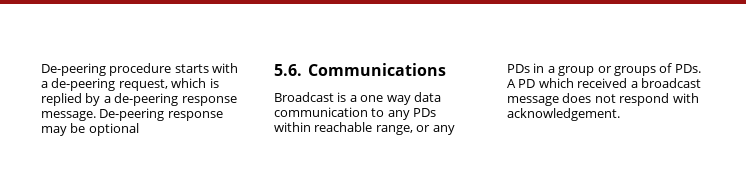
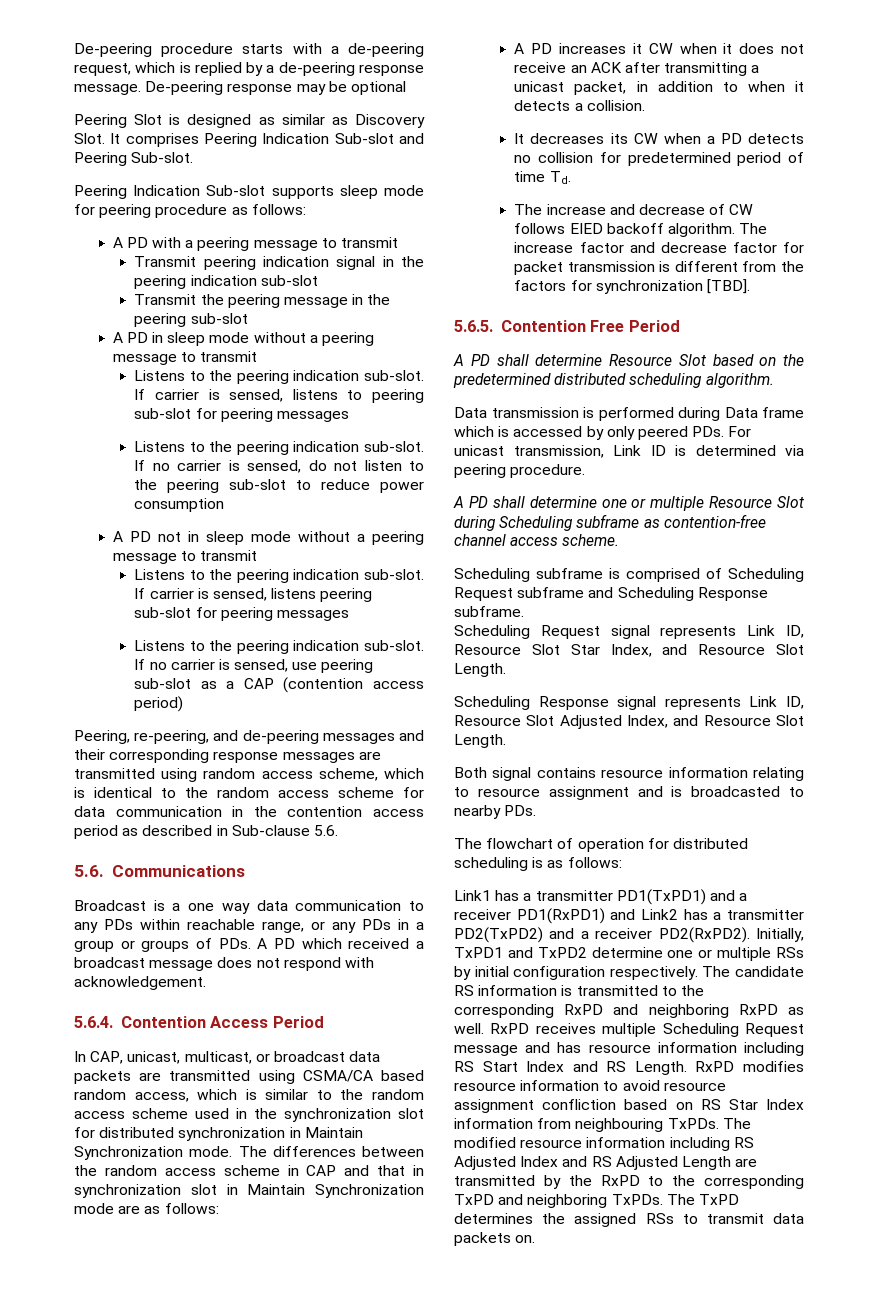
(139, 129) none -> [74,114,425,128] [74,133,424,147] [74,152,194,166] [74,185,424,199] [74,204,306,218] [112,237,399,251] [134,256,424,270] [134,275,318,289] [134,294,391,308] [134,313,248,327] [112,332,375,346] [112,351,258,365] [134,370,424,384] [134,389,424,403] [134,408,349,422] [134,441,424,455] [134,460,424,473] [134,479,424,493] [134,498,225,512] [112,531,424,545] [112,550,258,564] [134,569,424,583] [134,588,373,602] [134,607,349,621] [134,640,424,654] [134,659,374,673] [134,677,424,693] [134,696,184,712] [74,730,424,744] [74,749,381,763] [74,768,424,782] [74,787,424,798] [74,806,424,817] [74,825,338,839] // Peering Slot is designed as similar as Discovery Slot. It comprises Peering Indication Sub-slot and Peering Sub-slot. // Peering Indication Sub-slot supports sleep mode for peering procedure as follows: // A PD with a peering message to transmit // Transmit peering indication signal in the peering indication sub-slot // Transmit the peering message in the peering sub-slot // A PD in sleep mode without a peering message to transmit // Listens to the peering indication sub-slot. If carrier is sensed, listens to peering sub-slot for peering messages // Listens to the peering indication sub-slot. If no carrier is sensed, do not listen to the peering sub-slot to reduce power consumption // A PD not in sleep mode without a peering message to transmit // Listens to the peering indication sub-slot. If carrier is sensed, listens peering sub-slot for peering messages // Listens to the peering indication sub-slot. If no carrier is sensed, use peering sub-slot as a CAP (contention access period) // Peering, re-peering, and de-peering messages and their corresponding response messages are transmitted using random access scheme, which is identical to the random access scheme for data communication in the contention access period as described in Sub-clause 5.6.
(620, 114) none -> [74,1016,324,1028] [74,1051,381,1064] [74,1070,424,1084] [74,1089,424,1102] [74,1108,424,1122] [74,1127,363,1141] [74,1146,424,1160] [74,1165,424,1176] [74,1184,424,1198] [74,1203,219,1214] [514,43,804,54] [514,62,760,76] [514,81,804,95] [514,100,645,111] [514,133,804,144] [514,152,804,166] [514,171,571,184] [514,204,754,215] [514,223,768,237] [514,242,804,253] [514,261,804,275] [514,279,750,294] [454,320,680,332] [453,354,804,366] [453,373,774,388] [454,407,804,421] [454,426,752,440] [454,445,804,458] [454,464,586,478] [453,496,804,511] [454,514,766,531] [454,534,620,546] [454,568,804,582] [454,587,768,601] [454,606,524,617] [454,625,804,639] [454,644,804,657] [454,663,506,677] [454,696,804,710] [454,715,804,729] [454,734,506,748] [454,767,804,781] [454,786,804,800] [454,805,537,819] [454,838,748,852] [454,857,622,871] [454,889,748,905] [454,908,804,924] [454,927,804,943] [454,947,804,961] [454,966,804,980] [454,985,704,996] [454,1004,804,1018] [454,1023,804,1037] [454,1042,804,1056] [454,1061,804,1075] [454,1080,726,1091] [454,1099,804,1113] [454,1118,751,1132] [454,1137,754,1151] [454,1156,758,1170] [454,1175,804,1189] [454,1194,739,1208] [454,1213,804,1227] [454,1232,536,1246] // 5.6.4. Contention Access Period // In CAP, unicast, multicast, or broadcast data packets are transmitted using CSMA/CA based random access, which is similar to the random access scheme used in the synchronization slot for distributed synchronization in Maintain Synchronization mode. The differences between the random access scheme in CAP and that in synchronization slot in Maintain Synchronization mode are as follows: // A PD increases it CW when it does not receive an ACK after transmitting a unicast packet, in addition to when it detects a collision. // It decreases its CW when a PD detects no collision for predetermined period of time Td. // The increase and decrease of CW follows EIED backoff algorithm. The increase factor and decrease factor for packet transmission is different from the factors for synchronization [TBD]. // 5.6.5. Contention Free Period // A PD shall determine Resource Slot based on the predetermined distributed scheduling algorithm. // Data transmission is performed during Data frame which is accessed by only peered PDs. For unicast transmission, Link ID is determined via peering procedure. // A PD shall determine one or multiple Resource Slot during Scheduling subframe as contention-free channel access scheme. // Scheduling subframe is comprised of Scheduling Request subframe and Scheduling Response subframe. // Scheduling Request signal represents Link ID, Resource Slot Star Index, and Resource Slot Length. // Scheduling Response signal represents Link ID, Resource Slot Adjusted Index, and Resource Slot Length. // Both signal contains resource information relating to resource assignment and is broadcasted to nearby PDs. // The flowchart of operation for distributed scheduling is as follows: // Link1 has a transmitter PD1(TxPD1) and a receiver PD1(RxPD1) and Link2 has a transmitter PD2(TxPD2) and a receiver PD2(RxPD2). Initially, TxPD1 and TxPD2 determine one or multiple RSs by initial configuration respectively. The candidate RS information is transmitted to the corresponding RxPD and neighboring RxPD as well. RxPD receives multiple Scheduling Request message and has resource information including RS Start Index and RS Length. RxPD modifies resource information to avoid resource assignment confliction based on RS Star Index information from neighbouring TxPDs. The modified resource information including RS Adjusted Index and RS Adjusted Length are transmitted by the RxPD to the corresponding TxPD and neighboring TxPDs. The TxPD determines the assigned RSs to transmit data packets on.

